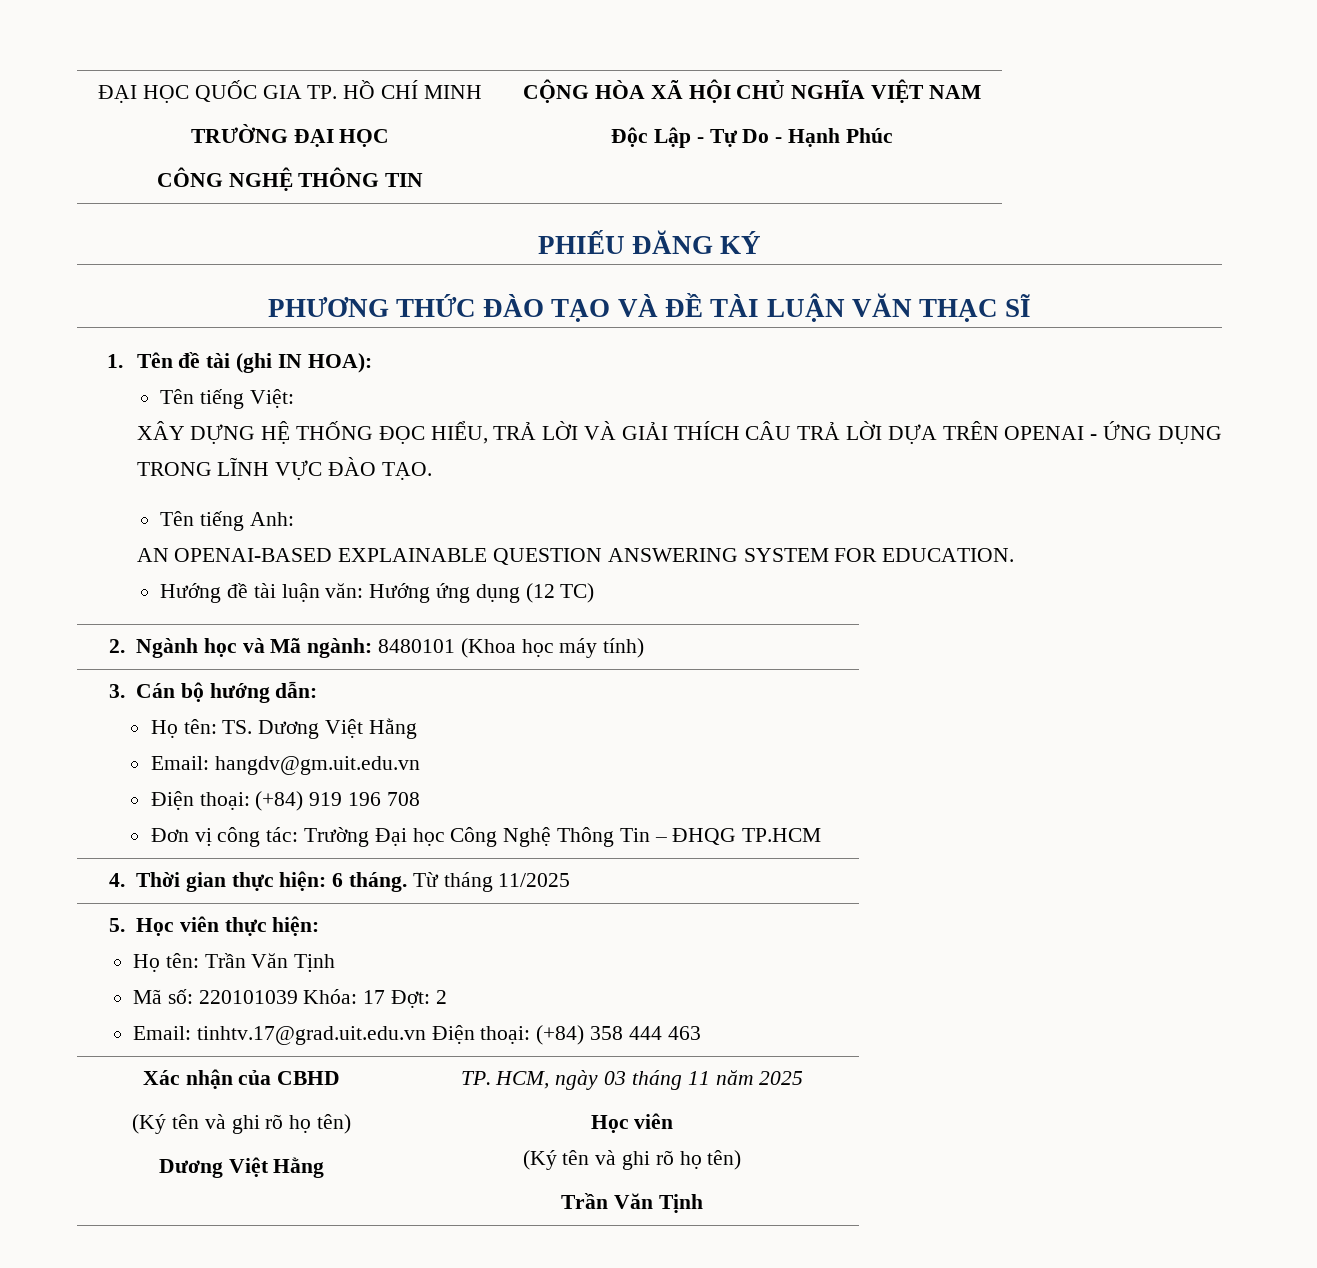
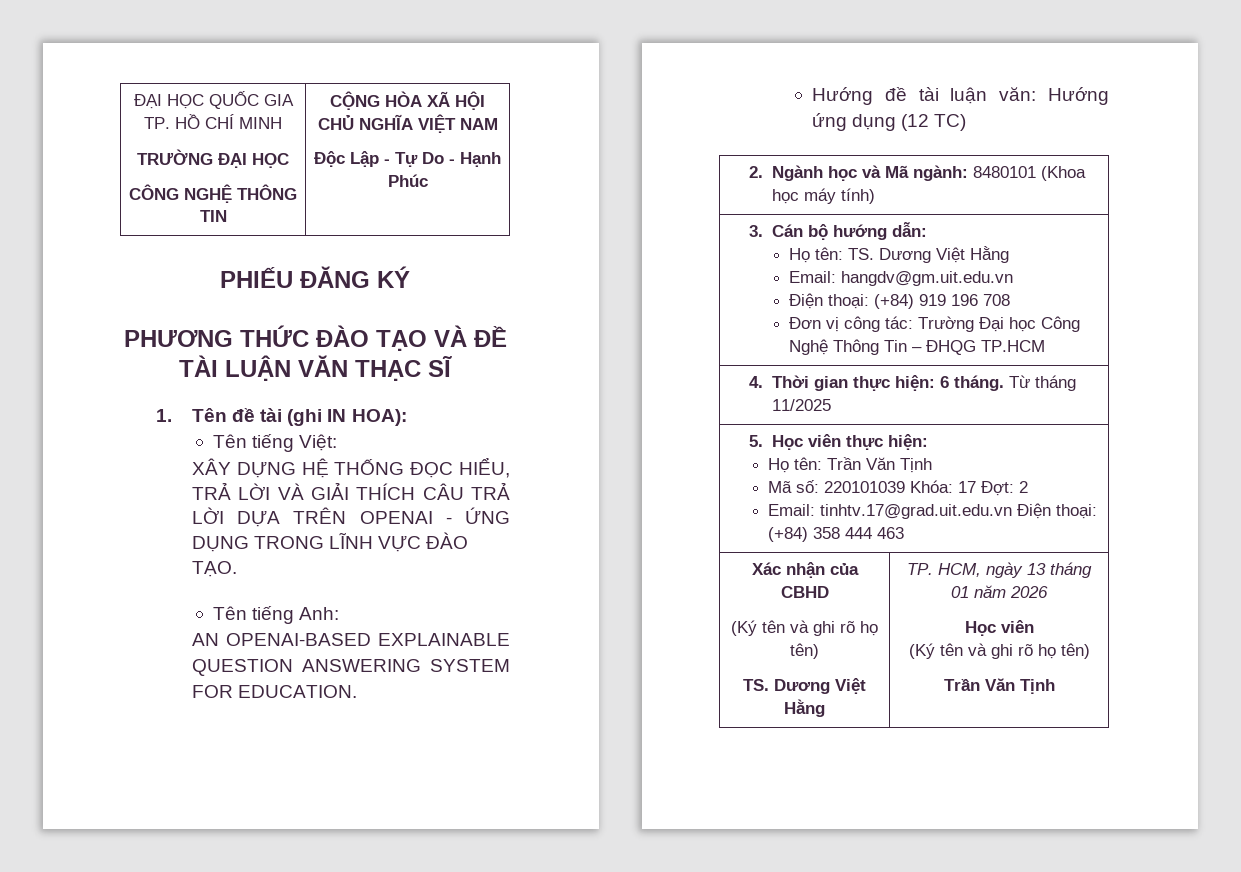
(351, 1124) none -> [743,679,769,691] TS.
[604,1070,804,1090] 03 tháng 11 năm 2025 -> [1027,562,1092,578] [951,585,1048,598] 13 tháng 01 năm 2026

